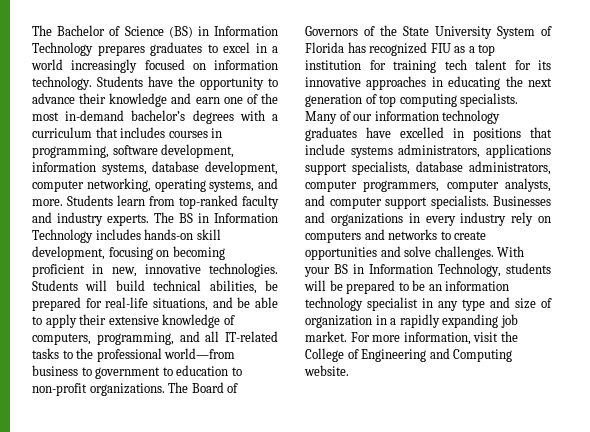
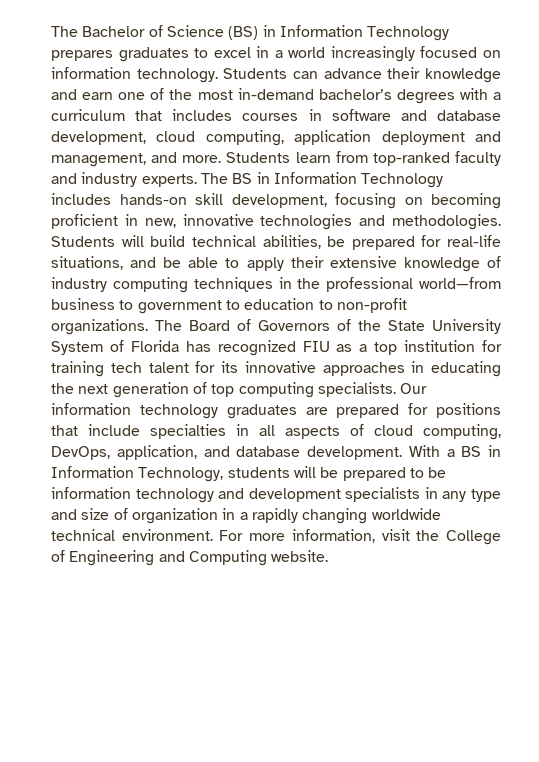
[148,76,278,90] have the opportunity to -> [293,71,319,79] can
[32,144,235,158] [32,161,278,175] [32,178,255,192] programming, software development, information systems, database development, computer networking, operating systems, -> [331,109,502,121] [51,130,502,146] [51,153,146,167] software and database development, cloud computing, application deployment and management,
[209,263,278,277] technologies. -> [260,214,501,230] technologies and methodologies.
[32,331,278,345] [32,348,73,359] computers, programming, and all IT-related tasks to -> [51,277,292,293] industry computing techniques in
[305,110,501,124] [305,127,552,141] [305,144,551,158] [305,161,551,175] [305,178,551,192] [305,195,551,209] [305,212,551,226] [305,229,487,243] [305,246,525,260] [304,267,330,277] Many of our information technology graduates have excelled in positions that include systems administrators, applications support specialists, database administrators, computer programmers, computer analysts, and computer support specialists. Businesses and organizations in every industry rely on computers and networks to create opportunities and solve challenges. With your -> [400,383,428,394] [51,403,501,419] [51,424,501,440] [51,445,455,460] Our information technology graduates are prepared for positions that include specialties in all aspects of cloud computing, DevOps, application, and database development. With a
[428,281,510,291] [305,297,418,311] an information technology specialist -> [51,487,421,503] information technology and development specialists
[442,314,518,328] [305,331,347,342] expanding job market. -> [302,508,441,524] [51,529,213,541] changing worldwide technical environment.

